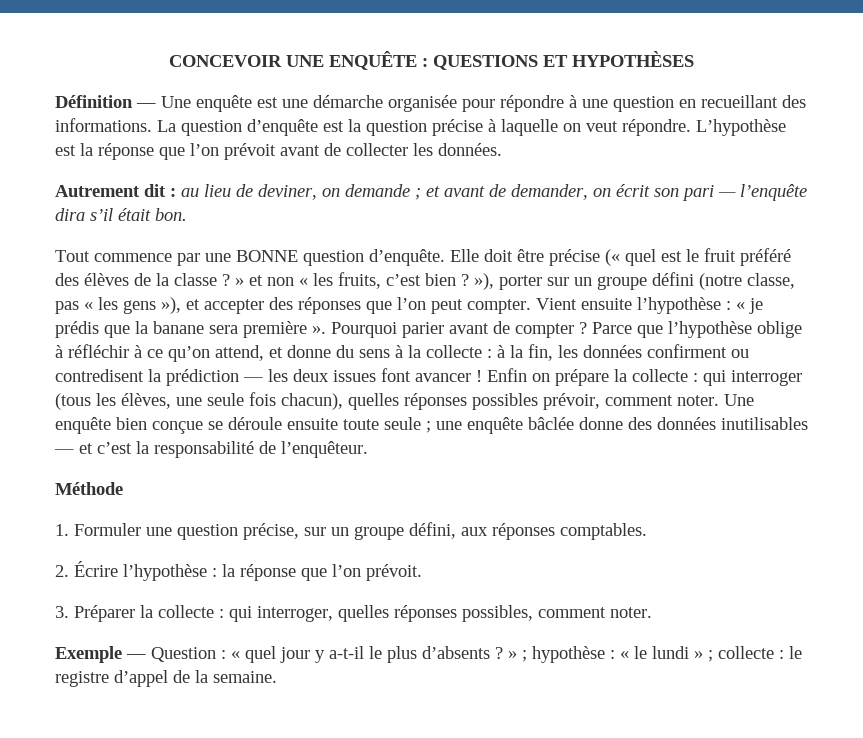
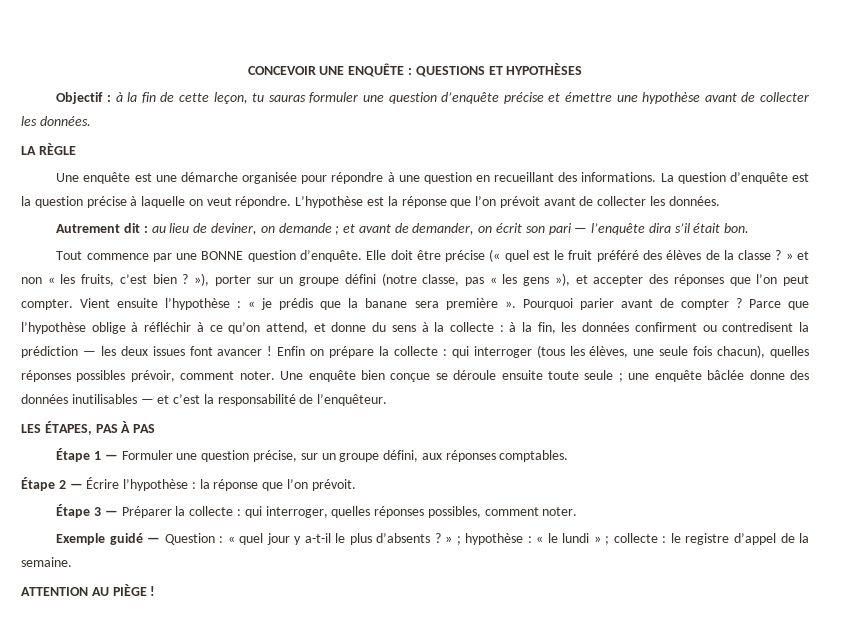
[55,95,156,108] Définition — -> [56,92,810,104] [21,116,91,126] [21,143,76,155] Objectif : à la fin de cette leçon, tu sauras formuler une question d’enquête précise et émettre une hypothèse avant de collecter les données. // LA RÈGLE //
[55,482,123,495] [55,524,69,536] Méthode // 1. -> [21,421,156,435] [56,448,118,462] LES ÉTAPES, PAS À PAS // Étape 1 —
[55,565,69,577] 2. -> [21,477,83,491] Étape 2 —
[55,606,69,618] 3. -> [56,504,118,518] Étape 3 —
(122, 654) none -> [109,533,143,545] guidé
(277, 677) none -> [21,584,156,596] // ATTENTION AU PIÈGE !

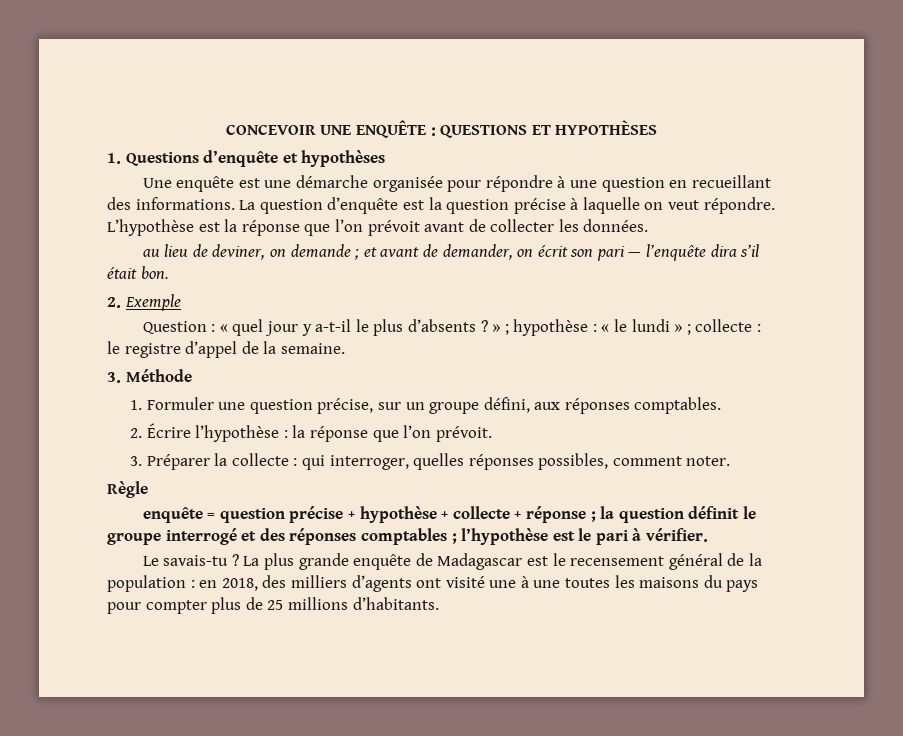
[56,92,810,104] [21,116,91,126] [21,143,76,155] Objectif : à la fin de cette leçon, tu sauras formuler une question d’enquête précise et émettre une hypothèse avant de collecter les données. // LA RÈGLE -> [107,150,386,167] 1. Questions d’enquête et hypothèses
[56,223,148,233] Autrement dit : -> (649, 225) none
[56,249,810,262] [21,273,810,286] [21,298,809,310] [21,322,810,334] [21,345,810,358] [21,370,810,382] [21,394,388,406] [21,421,156,435] [56,448,569,462] [21,477,356,491] [56,504,578,518] [56,533,161,545] Tout commence par une BONNE question d’enquête. Elle doit être précise (« quel est le fruit préféré des élèves de la classe ? » et non « les fruits, c’est bien ? »), porter sur un groupe défini (notre classe, pas « les gens »), et accepter des réponses que l’on peut compter. Vient ensuite l’hypothèse : « je prédis que la banane sera première ». Pourquoi parier avant de compter ? Parce que l’hypothèse oblige à réfléchir à ce qu’on attend, et donne du sens à la collecte : à la fin, les données confirment ou contredisent la prédiction — les deux issues font avancer ! Enfin on prépare la collecte : qui interroger (tous les élèves, une seule fois chacun), quelles réponses possibles prévoir, comment noter. Une enquête bien conçue se déroule ensuite toute seule ; une enquête bâclée donne des données inutilisables — et c’est la responsabilité de l’enquêteur. // LES ÉTAPES, PAS À PAS // Étape 1 — Formuler une question précise, sur un groupe défini, aux réponses comptables. // Étape 2 — Écrire l’hypothèse : la réponse que l’on prévoit. // Étape 3 — Préparer la collecte : qui interroger, quelles réponses possibles, comment noter. // Exemple guidé — -> [107,294,181,311] 2. Exemple //
[21,584,156,596] ATTENTION AU PIÈGE ! -> [107,369,192,383] [129,397,722,414] [129,423,492,442] [129,453,731,470] [107,481,148,498] [142,506,756,523] [107,528,709,545] [142,553,762,570] [107,575,759,592] [107,597,439,614] 3. Méthode // 1. Formuler une question précise, sur un groupe défini, aux réponses comptables. // 2. Écrire l’hypothèse : la réponse que l’on prévoit. // 3. Préparer la collecte : qui interroger, quelles réponses possibles, comment noter. // Règle // enquête = question précise + hypothèse + collecte + réponse ; la question définit le groupe interrogé et des réponses comptables ; l’hypothèse est le pari à vérifier. // Le savais-tu ? La plus grande enquête de Madagascar est le recensement général de la population : en 2018, des milliers d’agents ont visité une à une toutes les maisons du pays pour compter plus de 25 millions d’habitants.

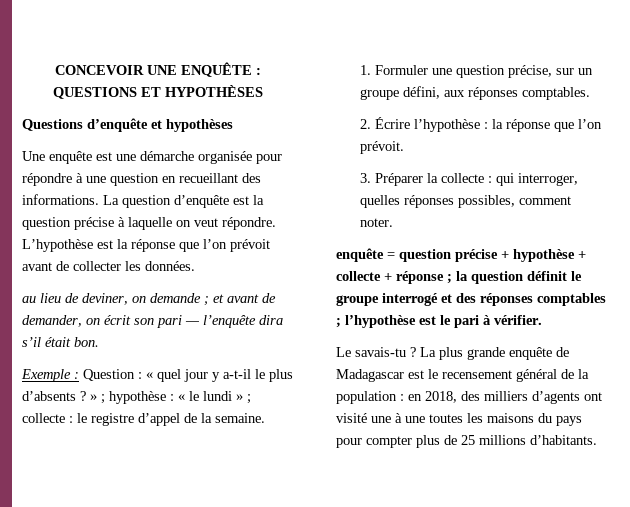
[107,153,121,164] 1. -> (263, 91) none
[107,297,121,308] 2. -> (99, 342) none
(181, 302) // -> [74,372,79,379] :
[107,369,192,383] // 3. Méthode -> (265, 418) none
[107,481,148,498] // Règle -> (394, 222) none

